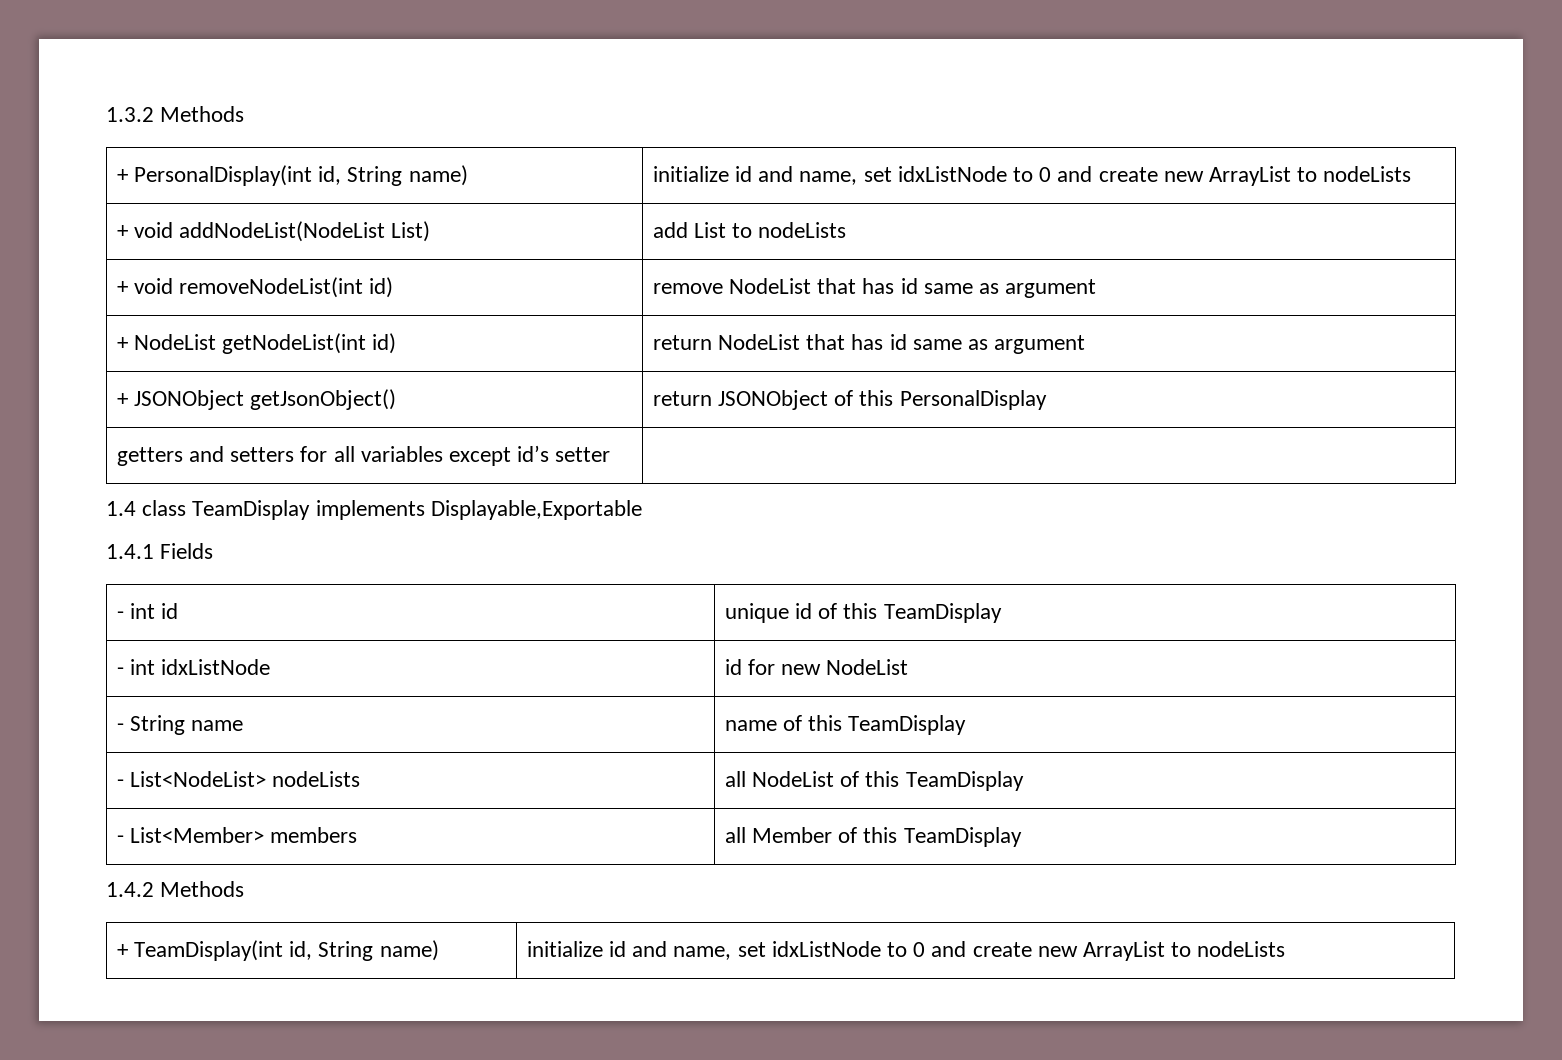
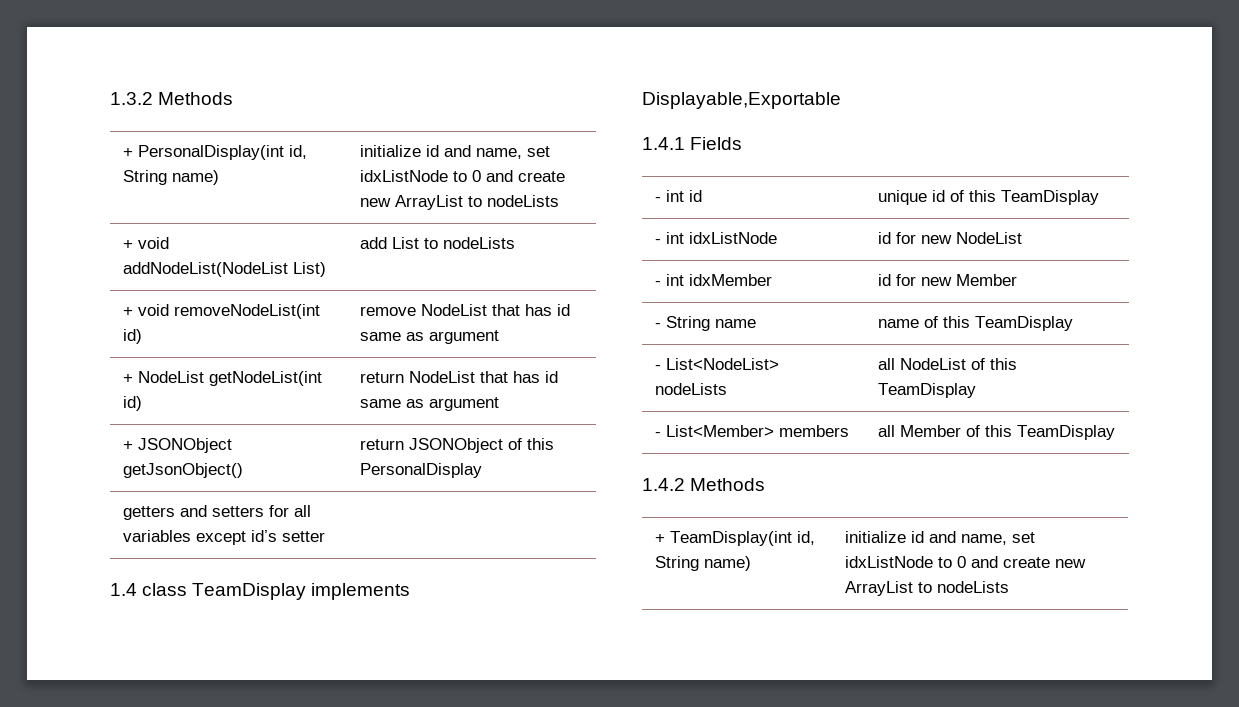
(909, 667) none -> [654,274,772,286] [877,274,1017,286] // - int idxMember | id for new Member

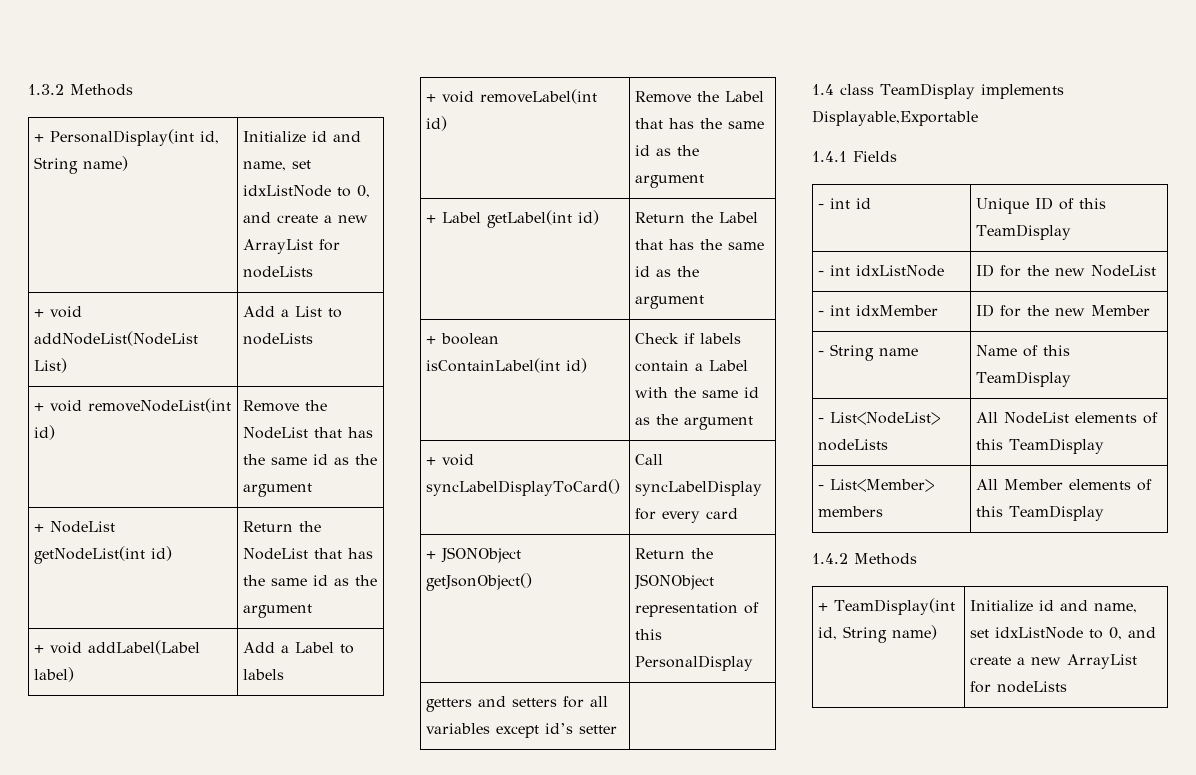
[359,145,550,159] [359,170,565,182] [359,195,482,210] initialize id and name, set idxListNode to 0 and create new ArrayList to -> [243,131,362,143] [243,160,312,171] [243,185,371,198] [243,212,369,223] [243,239,341,254] Initialize id and name, set idxListNode to 0, and create a new ArrayList for
[359,237,387,249] add -> [243,306,290,317] Add a
[359,304,570,316] [359,332,424,341] remove NodeList that has id same as -> [243,400,328,412] [243,427,374,439] [243,454,378,465] Remove the NodeList that has the same id as the
[359,371,558,383] [359,397,499,411] return NodeList that has id same as argument -> [243,521,322,532] [243,548,374,560] [243,575,378,586] [243,604,313,618] [34,640,201,655] [34,667,75,682] [243,642,355,654] [243,669,285,680] [426,89,598,104] [426,116,448,131] [635,91,765,103] [635,118,765,129] [635,145,700,156] [635,174,705,188] [426,210,600,228] [635,212,759,223] [635,239,765,250] [635,266,700,277] [635,295,705,309] [426,333,500,345] [426,358,588,373] [635,333,742,344] [635,360,749,372] [635,387,760,398] [635,414,754,430] [426,454,475,466] [426,479,621,496] [635,454,664,465] [635,480,763,496] [635,508,739,523] Return the NodeList that has the same id as the argument // + void addLabel(Label label) | Add a Label to labels // + void removeLabel(int id) | Remove the Label that has the same id as the argument // + Label getLabel(int id) | Return the Label that has the same id as the argument // + boolean isContainLabel(int id) | Check if labels contain a Label with the same id as the argument // + void syncLabelDisplayToCard() | Call syncLabelDisplay for every card
[359,438,503,453] return JSONObject -> [635,548,714,559] [634,574,715,590] [635,602,739,617] Return the JSONObject representation
[877,190,945,205] unique id -> [976,197,1054,214] Unique ID
[877,232,916,244] id for -> [976,264,1050,277] ID for the
[877,274,916,286] id for -> [976,304,1050,317] ID for the
[877,319,919,328] name -> [976,345,1018,356] Name
[877,358,966,370] all NodeList -> [976,412,1138,424] All NodeList elements
[877,425,961,437] all Member -> [976,479,1132,490] All Member elements
[844,531,1035,545] [844,556,1086,568] [844,581,932,596] initialize id and name, set idxListNode to 0 and create new ArrayList to -> [970,600,1138,613] [970,627,1157,640] [970,654,1138,669] [970,681,992,693] Initialize id and name, set idxListNode to 0, and create a new ArrayList for

